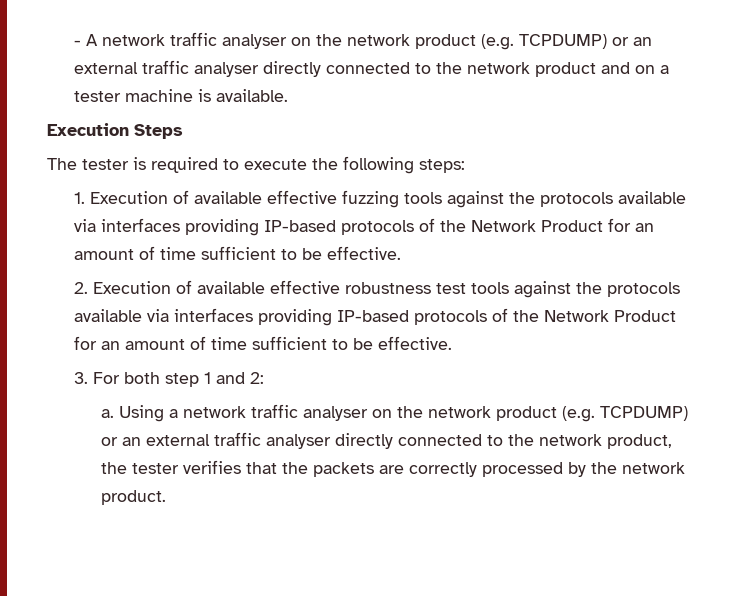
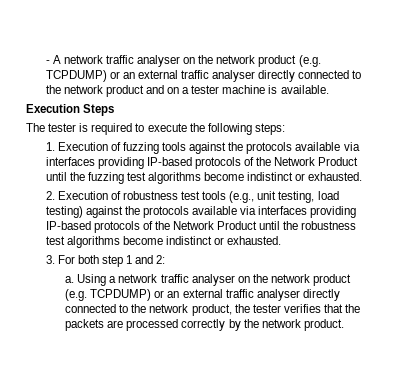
[194,190,338,204] available effective -> (121, 146) none
[608,218,655,232] [74,246,402,260] for an amount of time sufficient to be effective. -> [45,172,363,184] until the fuzzing test algorithms become indistinct or exhausted.
[197,280,341,294] available effective -> (121, 195) none
(510, 288) none -> [229,191,339,203] [45,206,83,218] (e.g., unit testing, load testing)
[74,336,453,350] for an amount of time sufficient to be effective. -> [259,221,357,230] [45,236,282,248] until the robustness test algorithms become indistinct or exhausted.
[409,462,564,477] correctly processed -> [126,319,226,331] processed correctly

